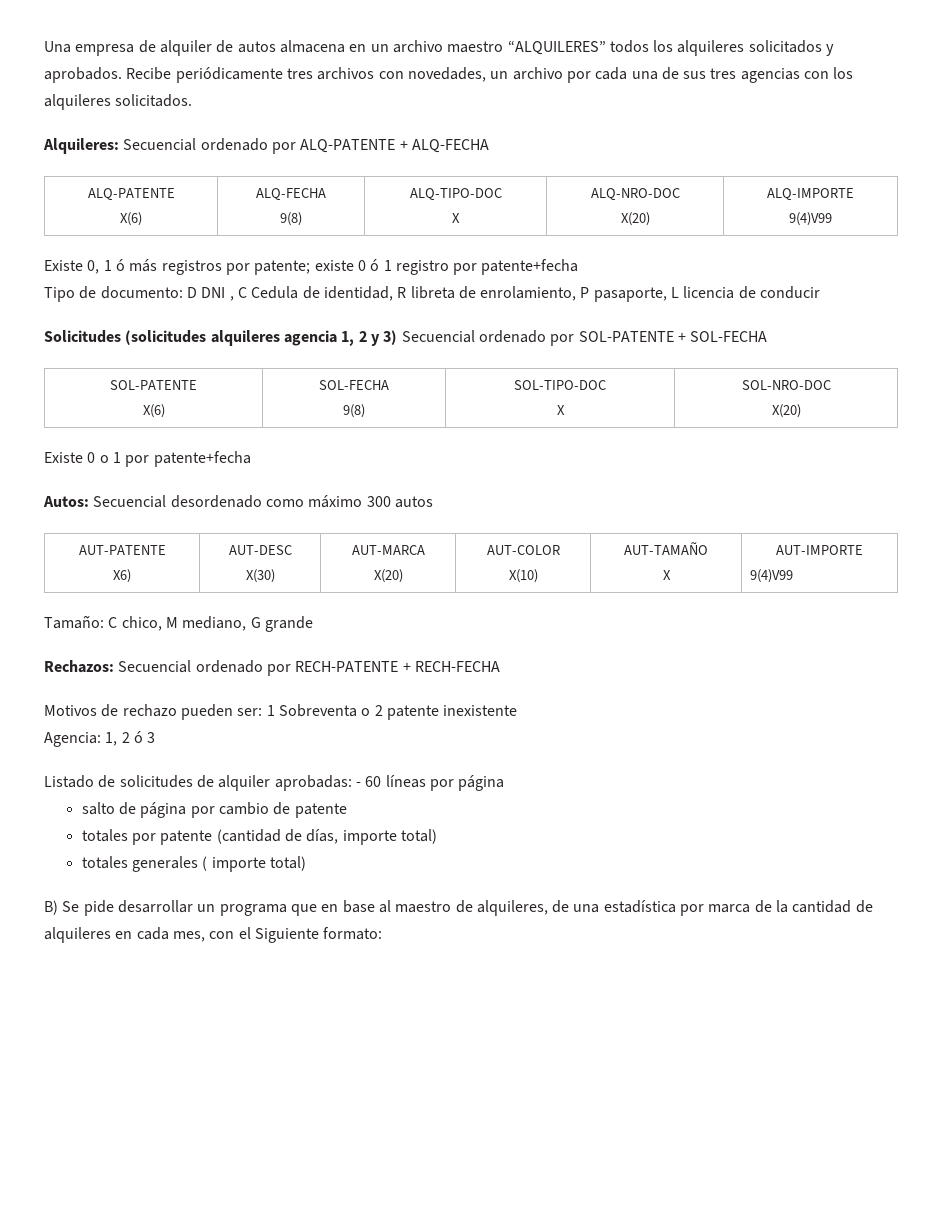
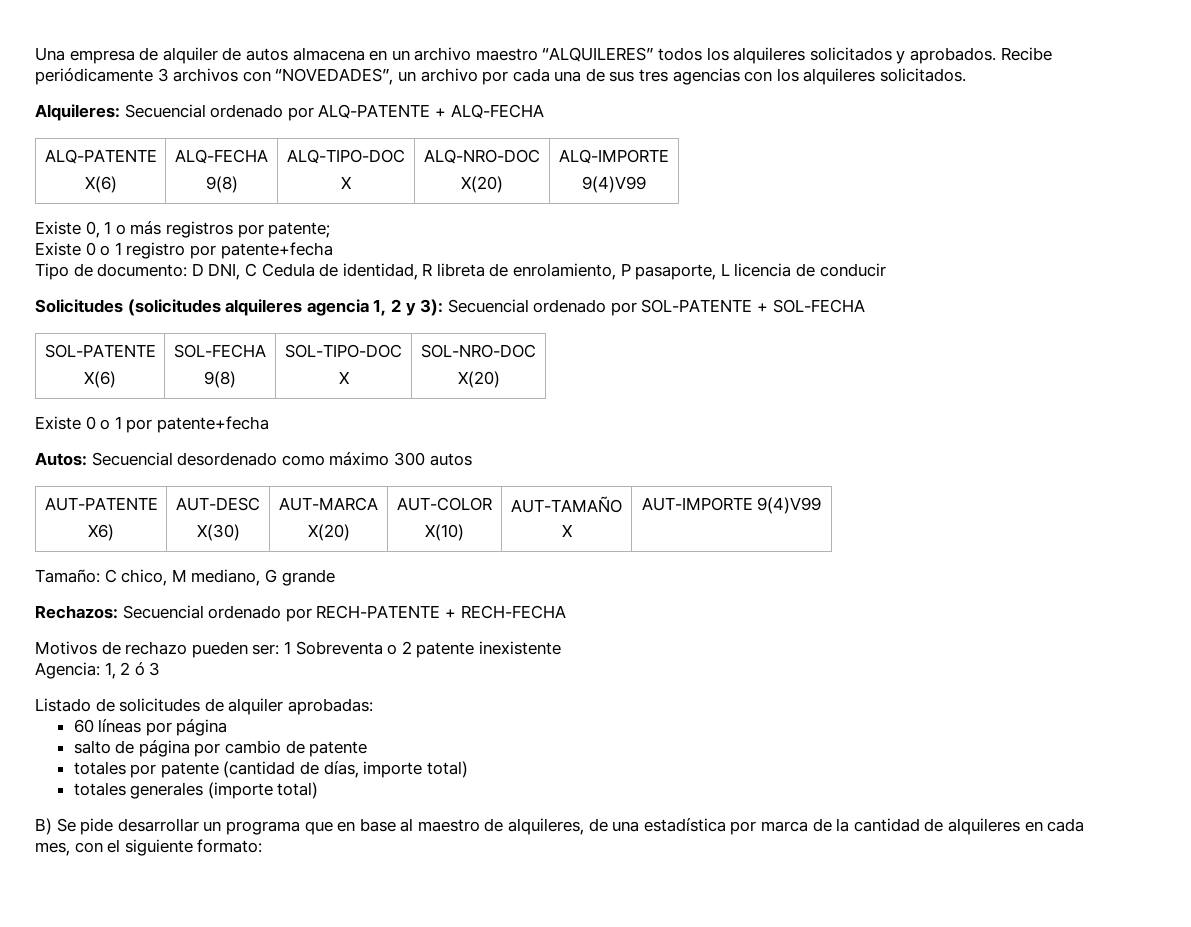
[286,68,313,79] tres -> [157,68,169,82] 3
[407,67,486,82] novedades, -> [275,68,394,85] “NOVEDADES”,
[115,259,125,271] ó -> [115,224,126,235] o
[314,259,380,271] existe 0 ó -> [35,242,111,256] // Existe 0 o
[201,287,234,301] DNI , -> [208,263,241,280] DNI,
[383,330,398,345] 3) -> [420,299,444,316] 3):
(863, 550) // -> (753, 504) none
[355,782,361,787] - -> (373, 706) //
[202,856,266,872] ( importe -> [207,782,273,799] (importe
[254,928,319,943] Siguiente -> [124,839,193,856] siguiente

